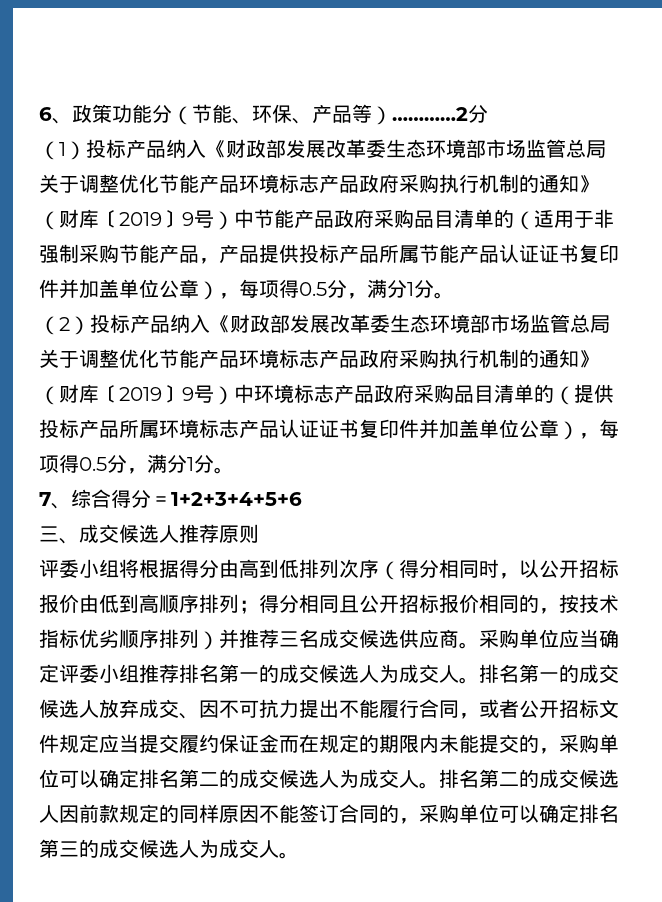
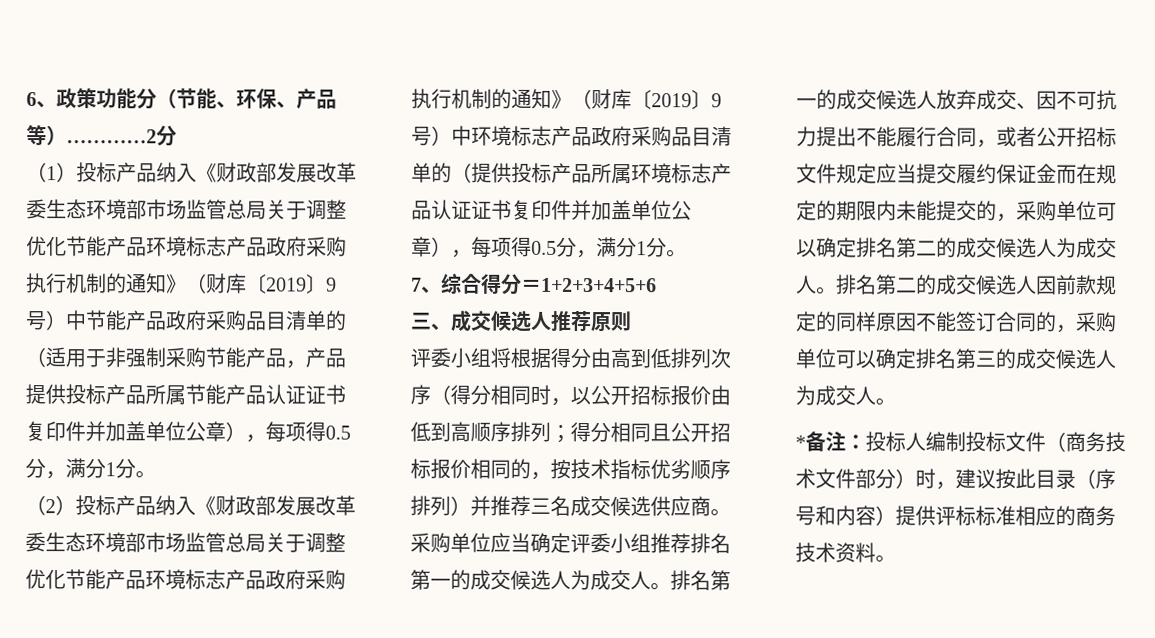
(299, 855) none -> [795,431,1126,452] [795,468,1116,490] [795,505,1116,526] [795,542,896,563] // *备注：投标人编制投标文件（商务技术文件部分）时，建议按此目录（序号和内容）提供评标标准相应的商务技术资料。

